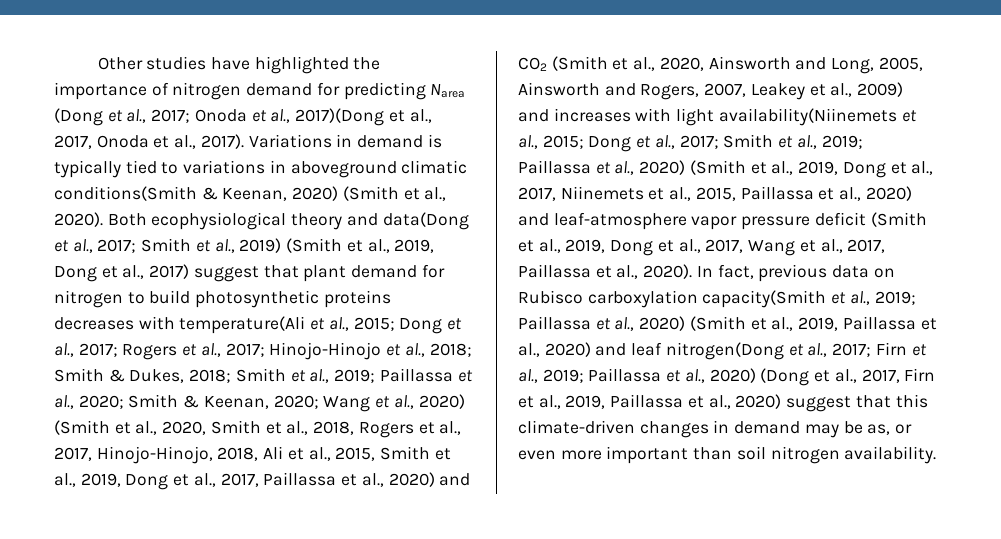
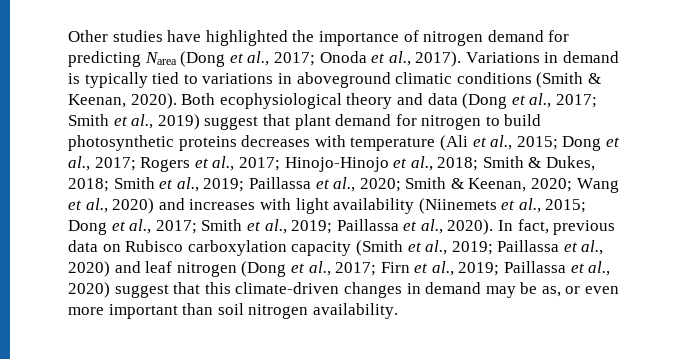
[295,108,432,126] [54,135,197,149] 2017)(Dong et al., 2017, Onoda et al., -> (411, 58) none
[54,186,447,201] conditions(Smith & Keenan, 2020) (Smith et al., -> [456,72,601,88] [68,94,126,108] conditions (Smith & Keenan,
[382,212,469,230] data(Dong -> [427,93,508,109] data (Dong
[286,238,435,253] [54,264,190,282] (Smith et al., 2019, Dong et al., 2017) -> (200, 122) none
[179,316,306,334] temperature(Ali -> [350,135,468,151] temperature (Ali
[54,420,462,438] [54,446,451,464] [54,472,471,490] [518,56,923,74] [518,82,904,100] (Smith et al., 2020, Smith et al., 2018, Rogers et al., 2017, Hinojo-Hinojo, 2018, Ali et al., 2015, Smith et al., 2019, Dong et al., 2017, Paillassa et al., 2020) and CO2 (Smith et al., 2020, Ainsworth and Long, 2005, Ainsworth and Rogers, 2007, Leakey et al., 2009) -> (155, 206) none
[718,108,897,126] availability(Niinemets -> [333,198,497,214] availability (Niinemets
[639,160,934,178] [518,186,912,201] [518,212,927,230] [518,239,886,256] [518,264,639,279] 2020) (Smith et al., 2019, Dong et al., 2017, Niinemets et al., 2015, Paillassa et al., 2020) and leaf-atmosphere vapor pressure deficit (Smith et al., 2019, Dong et al., 2017, Wang et al., 2017, Paillassa et al., -> (443, 226) none
[702,290,916,308] [518,316,937,331] [518,342,784,360] capacity(Smith et al., 2019; Paillassa et al., 2020) (Smith et al., 2019, Paillassa et al., 2020) and leaf nitrogen(Dong -> [291,240,604,256] [68,261,287,277] capacity (Smith et al., 2019; Paillassa et al., 2020) and leaf nitrogen (Dong
[760,368,936,386] [518,394,782,409] (Dong et al., 2017, Firn et al., 2019, Paillassa et al., 2020) -> (110, 290) none

